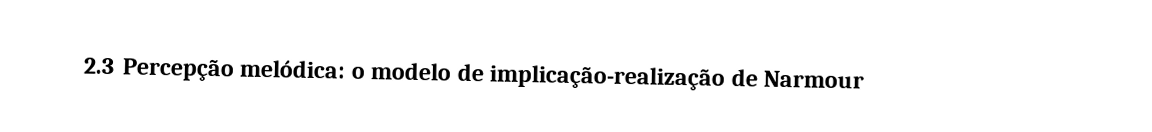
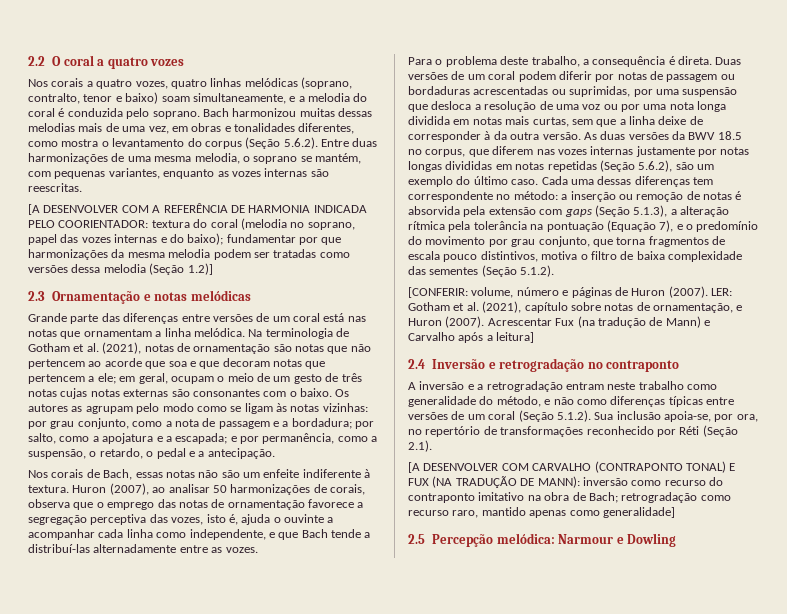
[83,57,865,91] 2.3 Percepção melódica: o modelo de implicação-realização de Narmour -> [28,55,185,69] [28,77,352,89] [28,92,368,104] [28,108,372,119] [28,123,355,134] [28,137,378,149] [28,153,361,164] [28,168,329,179] [28,183,82,192] [28,203,367,215] [28,218,355,230] [28,233,342,245] [28,249,350,260] [28,263,213,275] [28,290,251,304] [28,313,366,324] [28,328,349,339] [28,342,371,354] [28,358,326,369] [28,373,362,384] [28,388,350,399] [28,403,368,414] [28,418,375,429] [28,433,378,444] [28,448,275,459] [28,469,371,480] [28,483,365,495] [28,499,364,510] [28,514,334,525] [28,529,371,540] [28,544,258,553] [408,56,742,67] [408,71,735,82] [408,86,738,97] [408,101,727,112] [408,116,703,127] [408,131,742,142] [408,146,750,157] [408,160,714,172] [408,176,713,187] [408,191,742,202] [408,205,729,217] [408,220,759,232] [408,236,725,247] [408,251,742,262] [408,265,555,277] [408,286,732,298] [408,301,743,313] [408,316,710,328] [408,332,535,343] [408,358,680,372] [408,381,717,392] [408,396,734,407] [408,410,758,422] [408,425,738,437] [408,440,432,452] [408,461,736,473] [408,476,723,488] [408,492,731,503] [408,507,675,518] [408,533,677,547] 2.2 O coral a quatro vozes // Nos corais a quatro vozes, quatro linhas melódicas (soprano, contralto, tenor e baixo) soam simultaneamente, e a melodia do coral é conduzida pelo soprano. Bach harmonizou muitas dessas melodias mais de uma vez, em obras e tonalidades diferentes, como mostra o levantamento do corpus (Seção 5.6.2). Entre duas harmonizações de uma mesma melodia, o soprano se mantém, com pequenas variantes, enquanto as vozes internas são reescritas. // [A DESENVOLVER COM A REFERÊNCIA DE HARMONIA INDICADA PELO COORIENTADOR: textura do coral (melodia no soprano, papel das vozes internas e do baixo); fundamentar por que harmonizações da mesma melodia podem ser tratadas como versões dessa melodia (Seção 1.2)] // 2.3 Ornamentação e notas melódicas // Grande parte das diferenças entre versões de um coral está nas notas que ornamentam a linha melódica. Na terminologia de Gotham et al. (2021), notas de ornamentação são notas que não pertencem ao acorde que soa e que decoram notas que pertencem a ele; em geral, ocupam o meio de um gesto de três notas cujas notas externas são consonantes com o baixo. Os autores as agrupam pelo modo como se ligam às notas vizinhas: por grau conjunto, como a nota de passagem e a bordadura; por salto, como a apojatura e a escapada; e por permanência, como a suspensão, o retardo, o pedal e a antecipação. // Nos corais de Bach, essas notas não são um enfeite indiferente à textura. Huron (2007), ao analisar 50 harmonizações de corais, observa que o emprego das notas de ornamentação favorece a segregação perceptiva das vozes, isto é, ajuda o ouvinte a acompanhar cada linha como independente, e que Bach tende a distribuí-las alternadamente entre as vozes. // Para o problema deste trabalho, a consequência é direta. Duas versões de um coral podem diferir por notas de passagem ou bordaduras acrescentadas ou suprimidas, por uma suspensão que desloca a resolução de uma voz ou por uma nota longa dividida em notas mais curtas, sem que a linha deixe de corresponder à da outra versão. As duas versões da BWV 18.5 no corpus, que diferem nas vozes internas justamente por notas longas divididas em notas repetidas (Seção 5.6.2), são um exemplo do último caso. Cada uma dessas diferenças tem correspondente no método: a inserção ou remoção de notas é absorvida pela extensão com gaps (Seção 5.1.3), a alteração rítmica pela tolerância na pontuação (Equação 7), e o predomínio do movimento por grau conjunto, que torna fragmentos de escala pouco distintivos, motiva o filtro de baixa complexidade das sementes (Seção 5.1.2). // [CONFERIR: volume, número e páginas de Huron (2007). LER: Gotham et al. (2021), capítulo sobre notas de ornamentação, e Huron (2007). Acrescentar Fux (na tradução de Mann) e Carvalho após a leitura] // 2.4 Inversão e retrogradação no contraponto // A inversão e a retrogradação entram neste trabalho como generalidade do método, e não como diferenças típicas entre versões de um coral (Seção 5.1.2). Sua inclusão apoia-se, por ora, no repertório de transformações reconhecido por Réti (Seção 2.1). // [A DESENVOLVER COM CARVALHO (CONTRAPONTO TONAL) E FUX (NA TRADUÇÃO DE MANN): inversão como recurso do contraponto imitativo na obra de Bach; retrogradação como recurso raro, mantido apenas como generalidade] // 2.5 Percepção melódica: Narmour e Dowling

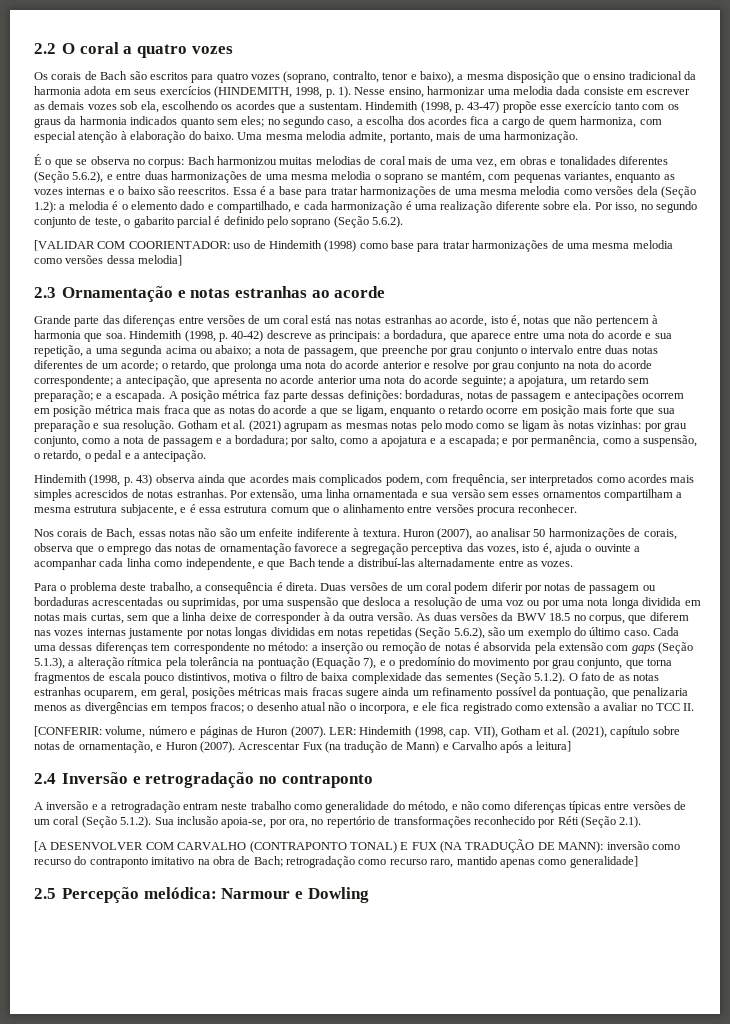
[28,77,352,89] [28,92,368,104] [28,108,372,119] [28,123,75,132] Nos corais a quatro vozes, quatro linhas melódicas (soprano, contralto, tenor e baixo) soam simultaneamente, e a melodia do coral é conduzida pelo soprano. Bach harmonizou muitas dessas melodias -> [34,71,696,83] [34,86,691,98] [34,101,679,113] [34,116,662,128] [34,131,579,143] [34,154,406,168] Os corais de Bach são escritos para quatro vozes (soprano, contralto, tenor e baixo), a mesma disposição que o ensino tradicional da harmonia adota em seus exercícios (HINDEMITH, 1998, p. 1). Nesse ensino, harmonizar uma melodia dada consiste em escrever as demais vozes sob ela, escolhendo os acordes que a sustentam. Hindemith (1998, p. 43-47) propõe esse exercício tanto com os graus da harmonia indicados quanto sem eles; no segundo caso, a escolha dos acordes fica a cargo de quem harmoniza, com especial atenção à elaboração do baixo. Uma mesma melodia admite, portanto, mais de uma harmonização. // É o que se observa no corpus: Bach harmonizou muitas melodias de coral
[298,123,355,134] [28,137,349,149] diferentes, como mostra o levantamento do corpus (Seção 5.6.2). Entre -> [618,156,668,165] [34,171,142,183] diferentes (Seção 5.6.2), e entre
[194,153,240,164] melodia, -> [331,171,372,180] melodia
[310,169,329,177] [28,183,82,192] [28,203,367,215] [28,218,355,230] [28,233,342,245] [28,249,350,260] [28,263,213,275] são reescritas. // [A DESENVOLVER COM A REFERÊNCIA DE HARMONIA INDICADA PELO COORIENTADOR: textura do coral (melodia no soprano, papel das vozes internas e do baixo); fundamentar por que harmonizações da mesma melodia podem ser tratadas como versões dessa melodia (Seção 1.2)] -> [108,186,696,198] [34,201,697,213] [34,216,404,228] [34,240,673,252] [34,255,183,266] e o baixo são reescritos. Essa é a base para tratar harmonizações de uma mesma melodia como versões dela (Seção 1.2): a melodia é o elemento dado e compartilhado, e cada harmonização é uma realização diferente sobre ela. Por isso, no segundo conjunto de teste, o gabarito parcial é definido pelo soprano (Seção 5.6.2). // [VALIDAR COM COORIENTADOR: uso de Hindemith (1998) como base para tratar harmonizações de uma mesma melodia como versões dessa melodia]
[190,290,251,301] melódicas -> [235,286,386,298] estranhas ao acorde
[60,328,349,339] [28,342,371,354] [28,358,326,369] [28,373,362,384] [28,388,350,399] [28,404,133,414] que ornamentam a linha melódica. Na terminologia de Gotham et al. (2021), notas de ornamentação são notas que não pertencem ao acorde que soa e que decoram notas que pertencem a ele; em geral, ocupam o meio de um gesto de três notas cujas notas externas são consonantes com o baixo. Os autores as agrupam -> [384,315,658,327] [34,330,672,342] [34,345,658,357] [34,360,652,372] [34,375,650,387] [34,390,685,402] [34,405,675,417] [34,420,418,432] estranhas ao acorde, isto é, notas que não pertencem à harmonia que soa. Hindemith (1998, p. 40-42) descreve as principais: a bordadura, que aparece entre uma nota do acorde e sua repetição, a uma segunda acima ou abaixo; a nota de passagem, que preenche por grau conjunto o intervalo entre duas notas diferentes de um acorde; o retardo, que prolonga uma nota do acorde anterior e resolve por grau conjunto na nota do acorde correspondente; a antecipação, que apresenta no acorde anterior uma nota do acorde seguinte; a apojatura, um retardo sem preparação; e a escapada. A posição métrica faz parte dessas definições: bordaduras, notas de passagem e antecipações ocorrem em posição métrica mais fraca que as notas do acorde a que se ligam, enquanto o retardo ocorre em posição mais forte que sua preparação e sua resolução. Gotham et al. (2021) agrupam as mesmas notas
(275, 453) none -> [34,474,695,486] [34,489,683,501] [34,504,578,516] // Hindemith (1998, p. 43) observa ainda que acordes mais complicados podem, com frequência, ser interpretados como acordes mais simples acrescidos de notas estranhas. Por extensão, uma linha ornamentada e sua versão sem esses ornamentos compartilham a mesma estrutura subjacente, e é essa estrutura comum que o alinhamento entre versões procura reconhecer.
(555, 271) none -> [568,672,660,681] [34,687,688,699] [34,702,695,714] O fato de as notas estranhas ocuparem, em geral, posições métricas mais fracas sugere ainda um refinamento possível da pontuação, que penalizaria menos as divergências em tempos fracos; o desenho atual não o incorpora, e ele fica registrado como extensão a avaliar no TCC II.
(732, 292) none -> [359,726,498,738] Hindemith (1998, cap. VII),

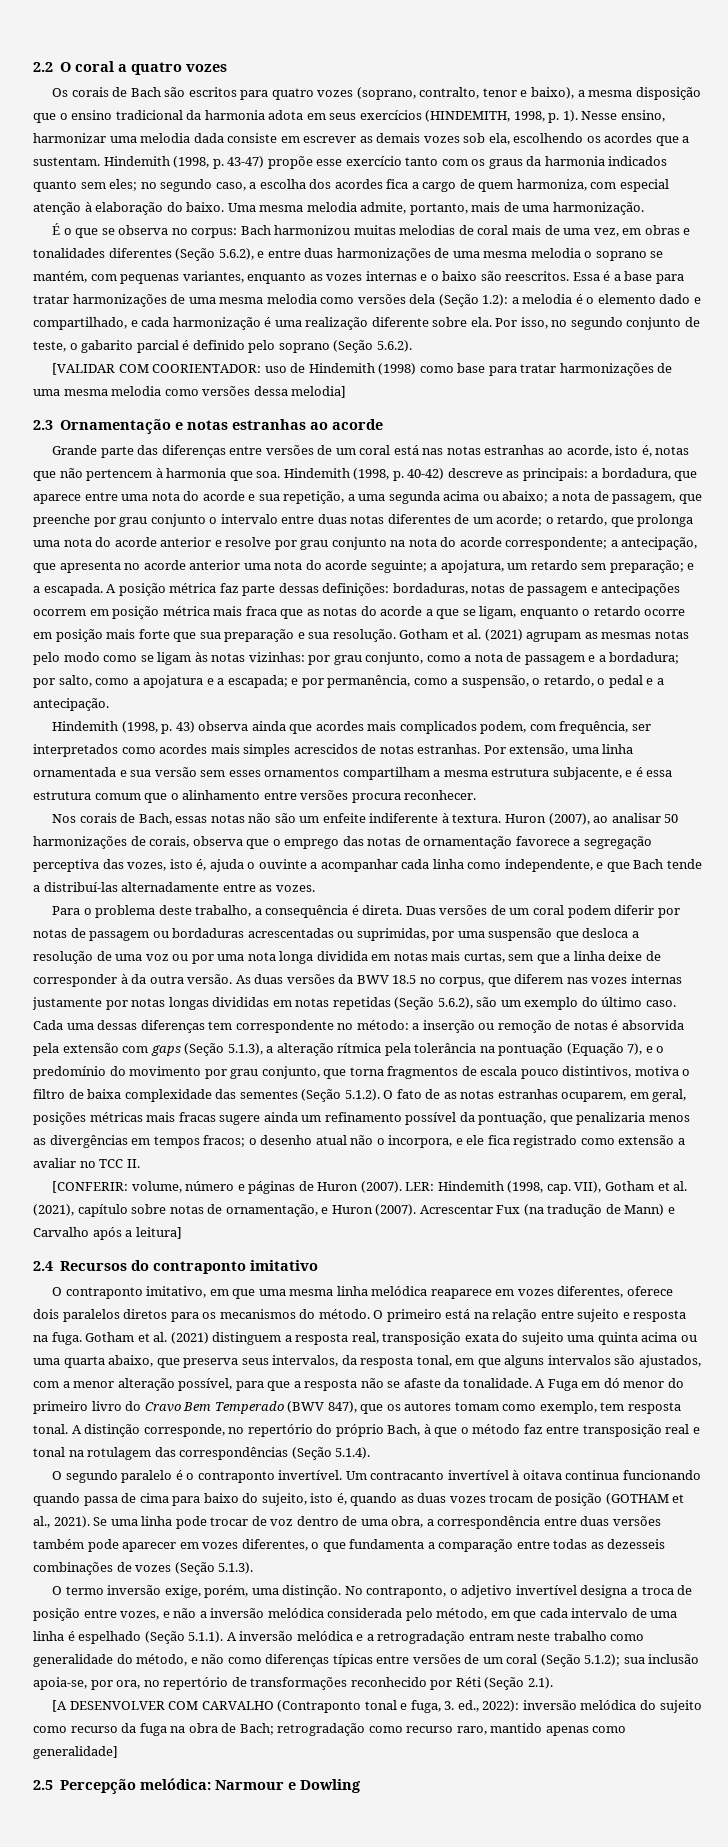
[62,772,373,788] Inversão e retrogradação no contraponto // -> [59,1260,318,1274] [52,1286,673,1299] [33,1309,687,1322] [33,1332,697,1345] [33,1355,701,1368] [33,1378,684,1391] [33,1401,681,1414] [33,1424,700,1437] [33,1447,371,1460] [52,1470,701,1483] [33,1493,685,1506] [33,1516,661,1529] [33,1539,666,1552] [33,1562,254,1575] [52,1585,693,1598] [33,1608,678,1621] [33,1631,224,1644] Recursos do contraponto imitativo // O contraponto imitativo, em que uma mesma linha melódica reaparece em vozes diferentes, oferece dois paralelos diretos para os mecanismos do método. O primeiro está na relação entre sujeito e resposta na fuga. Gotham et al. (2021) distinguem a resposta real, transposição exata do sujeito uma quinta acima ou uma quarta abaixo, que preserva seus intervalos, da resposta tonal, em que alguns intervalos são ajustados, com a menor alteração possível, para que a resposta não se afaste da tonalidade. A Fuga em dó menor do primeiro livro do Cravo Bem Temperado (BWV 847), que os autores tomam como exemplo, tem resposta tonal. A distinção corresponde, no repertório do próprio Bach, à que o método faz entre transposição real e tonal na rotulagem das correspondências (Seção 5.1.4). // O segundo paralelo é o contraponto invertível. Um contracanto invertível à oitava continua funcionando quando passa de cima para baixo do sujeito, isto é, quando as duas vozes trocam de posição (GOTHAM et al., 2021). Se uma linha pode trocar de voz dentro de uma obra, a correspondência entre duas versões também pode aparecer em vozes diferentes, o que fundamenta a comparação entre todas as dezesseis combinações de vozes (Seção 5.1.3). // O termo inversão exige, porém, uma distinção. No contraponto, o adjetivo invertível designa a troca de posição entre vozes, e não a inversão melódica considerada pelo método, em que cada intervalo de uma linha é espelhado (Seção 5.1.1).
(89, 805) none -> [296,1631,353,1641] melódica
[120,816,174,828] 5.1.2). Sua -> [584,1654,645,1666] 5.1.2); sua
[249,839,680,853] [34,856,195,868] (CONTRAPONTO TONAL) E FUX (NA TRADUÇÃO DE MANN): inversão como recurso do contraponto imitativo -> [277,1700,702,1713] [33,1723,167,1736] (Contraponto tonal e fuga, 3. ed., 2022): inversão melódica do sujeito como recurso da fuga

